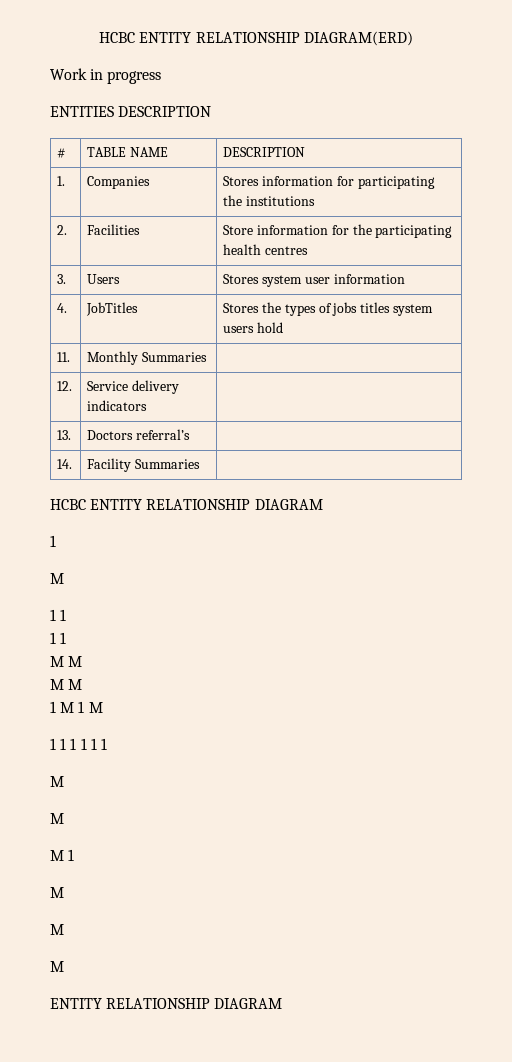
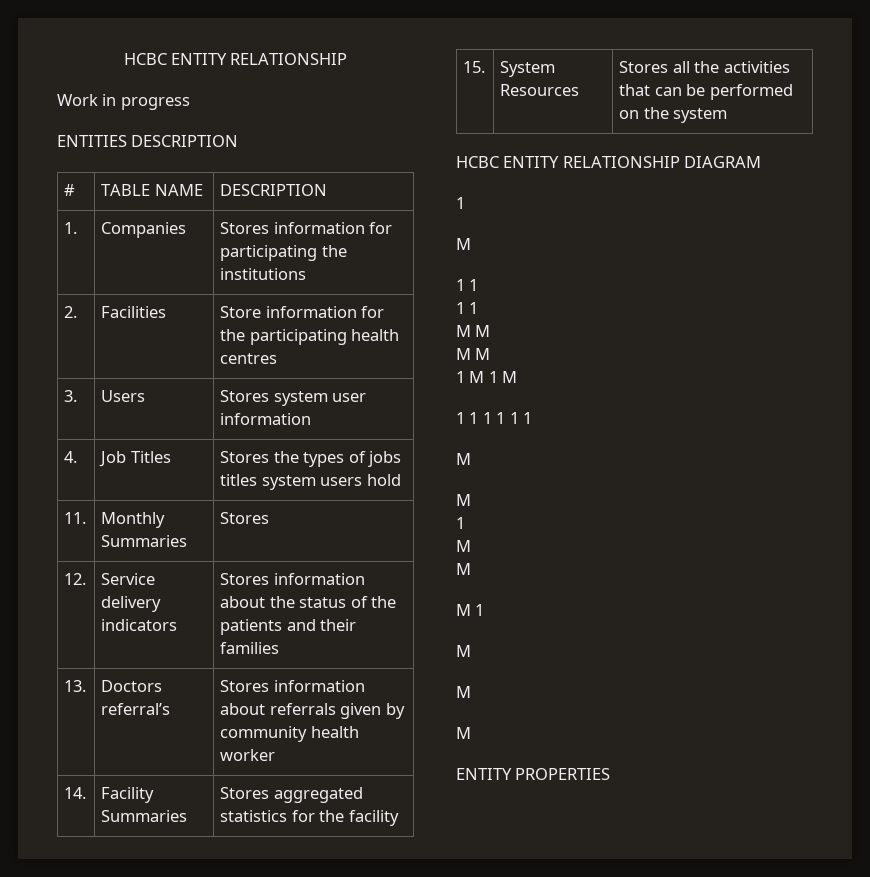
[99,31,413,46] HCBC ENTITY RELATIONSHIP DIAGRAM(ERD) -> [123,53,348,65] HCBC ENTITY RELATIONSHIP
[86,302,139,316] JobTitles -> [99,451,171,467] Job Titles
(208, 357) none -> [220,512,270,524] Stores
[57,430,72,440] [87,429,191,440] [57,459,73,469] [87,458,201,472] // 13. | Doctors referral’s | // 14. | Facility Summaries | -> [220,573,365,585] [220,596,396,608] [220,619,357,635] [220,642,280,654] [64,680,87,692] [101,680,163,692] [101,703,171,715] [220,680,365,692] [220,703,405,719] [220,726,359,742] [220,749,276,761] [64,787,87,799] [101,787,155,803] [101,810,188,822] [220,787,363,803] [220,810,399,826] [463,61,486,73] [500,61,556,77] [500,84,580,96] [619,61,790,73] [619,84,793,100] [619,107,728,123] Stores information about the status of the patients and their families // 13. | Doctors referral’s | Stores information about referrals given by community health worker // 14. | Facility Summaries | Stores aggregated statistics for the facility // 15. | System Resources | Stores all the activities that can be performed on the system
(64, 818) none -> [456,517,465,529] [456,540,471,552] [456,563,471,575] // 1 // M // M
[106,998,283,1009] RELATIONSHIP DIAGRAM -> [515,768,611,780] PROPERTIES

